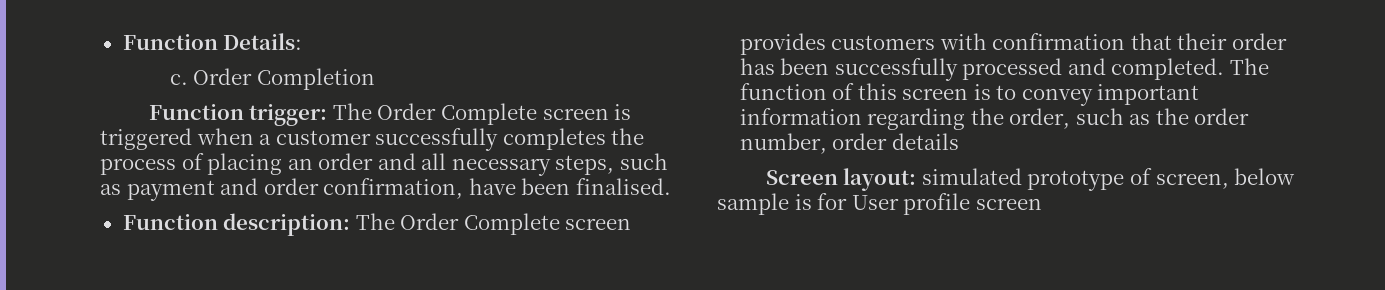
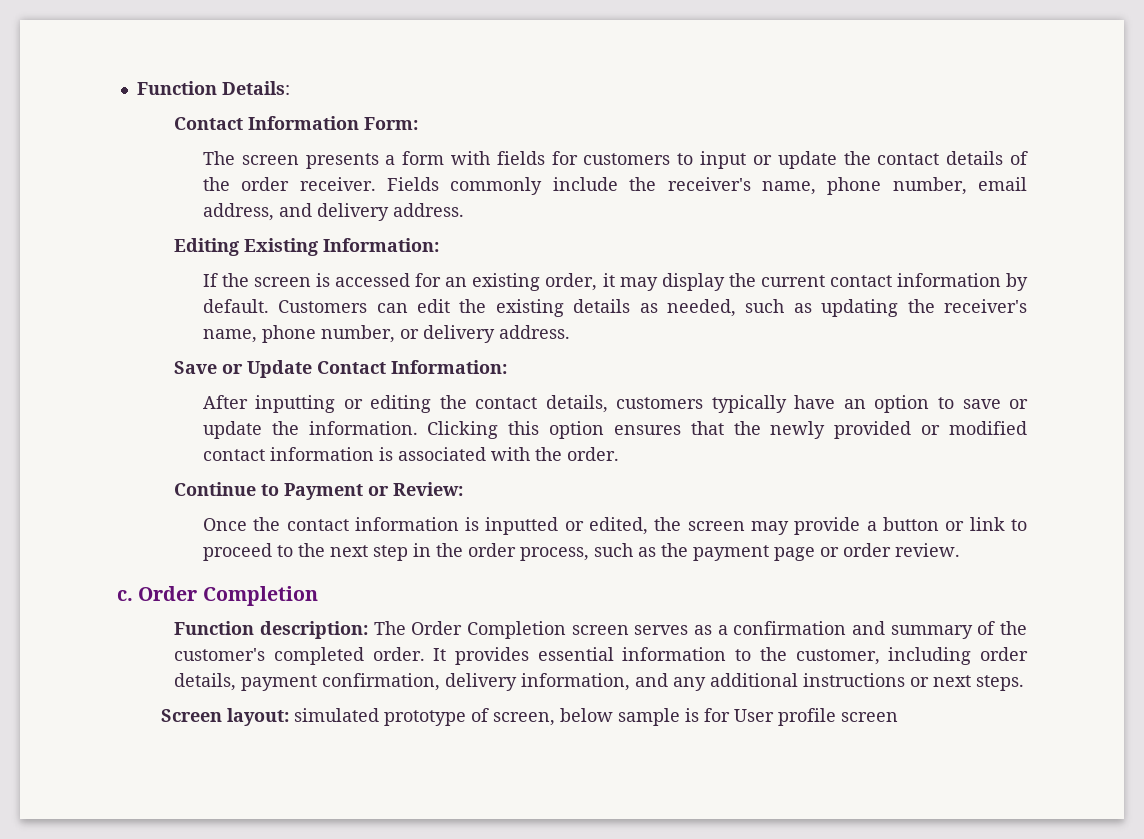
[169,68,375,90] [148,103,632,126] [100,128,645,151] [100,153,668,176] [100,178,671,201] [122,213,632,236] [739,33,1287,55] [739,58,1269,81] [739,83,1200,106] [739,108,1250,130] [739,133,959,154] c. Order Completion // Function trigger: The Order Complete screen is triggered when a customer successfully completes the process of placing an order and all necessary steps, such as payment and order confirmation, have been finalised. // Function description: The Order Complete screen provides customers with confirmation that their order has been successfully processed and completed. The function of this screen is to convey important information regarding the order, such as the order number, order details -> [174,116,419,130] [202,151,1028,169] [202,177,1027,195] [202,203,464,221] [174,238,440,256] [202,273,1028,291] [202,299,1027,317] [202,325,570,343] [174,360,508,378] [202,395,1028,413] [202,421,1027,439] [202,447,619,461] [174,482,464,500] [202,517,1027,535] [202,543,960,561] [117,586,318,606] [174,621,1027,639] [174,647,1029,665] [174,673,1025,691] Contact Information Form: // The screen presents a form with fields for customers to input or update the contact details of the order receiver. Fields commonly include the receiver's name, phone number, email address, and delivery address. // Editing Existing Information: // If the screen is accessed for an existing order, it may display the current contact information by default. Customers can edit the existing details as needed, such as updating the receiver's name, phone number, or delivery address. // Save or Update Contact Information: // After inputting or editing the contact details, customers typically have an option to save or update the information. Clicking this option ensures that the newly provided or modified contact information is associated with the order. // Continue to Payment or Review: // Once the contact information is inputted or edited, the screen may provide a button or link to proceed to the next step in the order process, such as the payment page or order review. // c. Order Completion // Function description: The Order Completion screen serves as a confirmation and summary of the customer's completed order. It provides essential information to the customer, including order details, payment confirmation, delivery information, and any additional instructions or next steps.

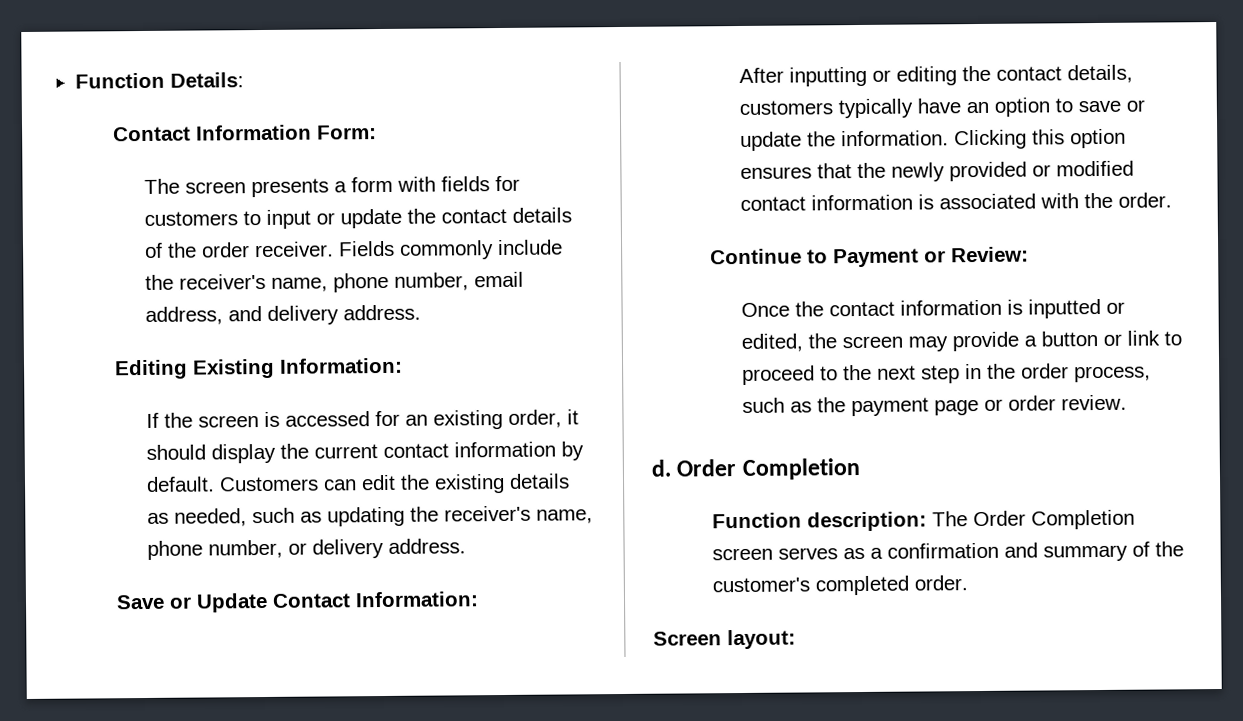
[619,277,658,291] may -> [145,444,206,460] should
[117,590,133,601] c. -> [651,459,671,477] d.
[433,647,1029,665] [174,673,1025,691] [161,708,899,726] It provides essential information to the customer, including order details, payment confirmation, delivery information, and any additional instructions or next steps. // Screen layout: simulated prototype of screen, below sample is for User profile screen -> [653,629,796,650] // Screen layout:

